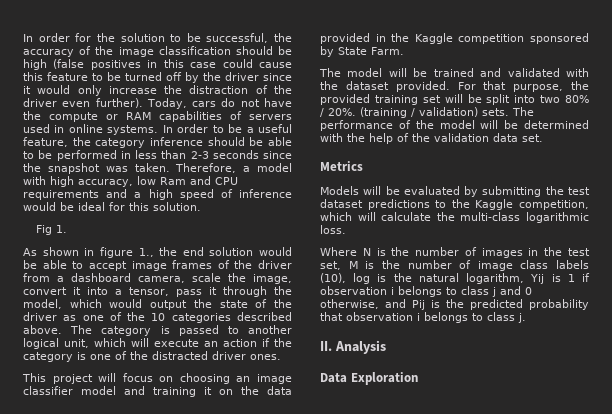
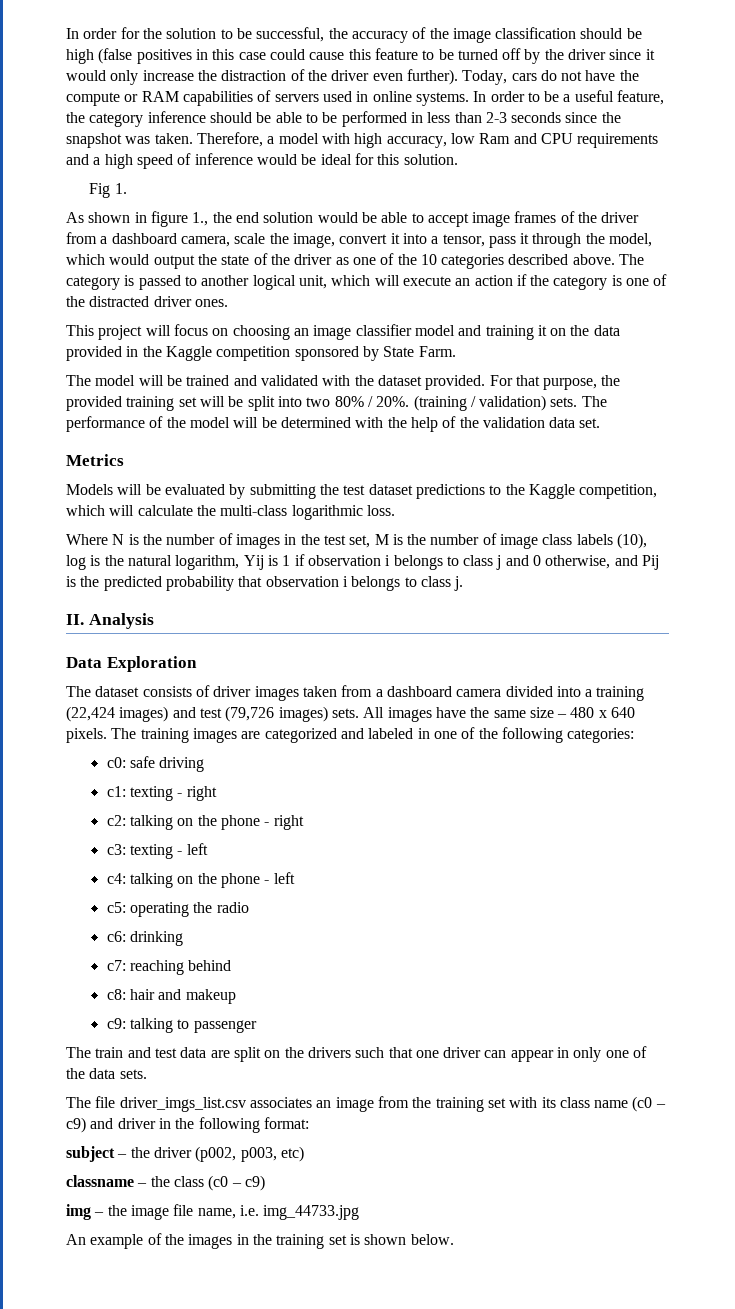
(418, 378) none -> [66,685,645,701] [66,706,636,722] [66,727,635,743] [106,756,205,772] [106,786,217,801] [106,815,304,830] [106,843,208,859] [106,872,295,888] [106,902,249,917] [106,931,184,946] [106,960,232,975] [106,989,236,1004] [106,1018,257,1033] [66,1046,648,1062] [66,1068,147,1079] [66,1096,666,1112] [66,1117,309,1133] [66,1146,304,1162] [66,1175,265,1191] [66,1204,360,1220] [66,1233,454,1249] // The dataset consists of driver images taken from a dashboard camera divided into a training (22,424 images) and test (79,726 images) sets. All images have the same size – 480 x 640 pixels. The training images are categorized and labeled in one of the following categories: // c0: safe driving // c1: texting - right // c2: talking on the phone - right // c3: texting - left // c4: talking on the phone - left // c5: operating the radio // c6: drinking // c7: reaching behind // c8: hair and makeup // c9: talking to passenger // The train and test data are split on the drivers such that one driver can appear in only one of the data sets. // The file driver_imgs_list.csv associates an image from the training set with its class name (c0 – c9) and driver in the following format: // subject – the driver (p002, p003, etc) // classname – the class (c0 – c9) // img – the image file name, i.e. img_44733.jpg // An example of the images in the training set is shown below.

